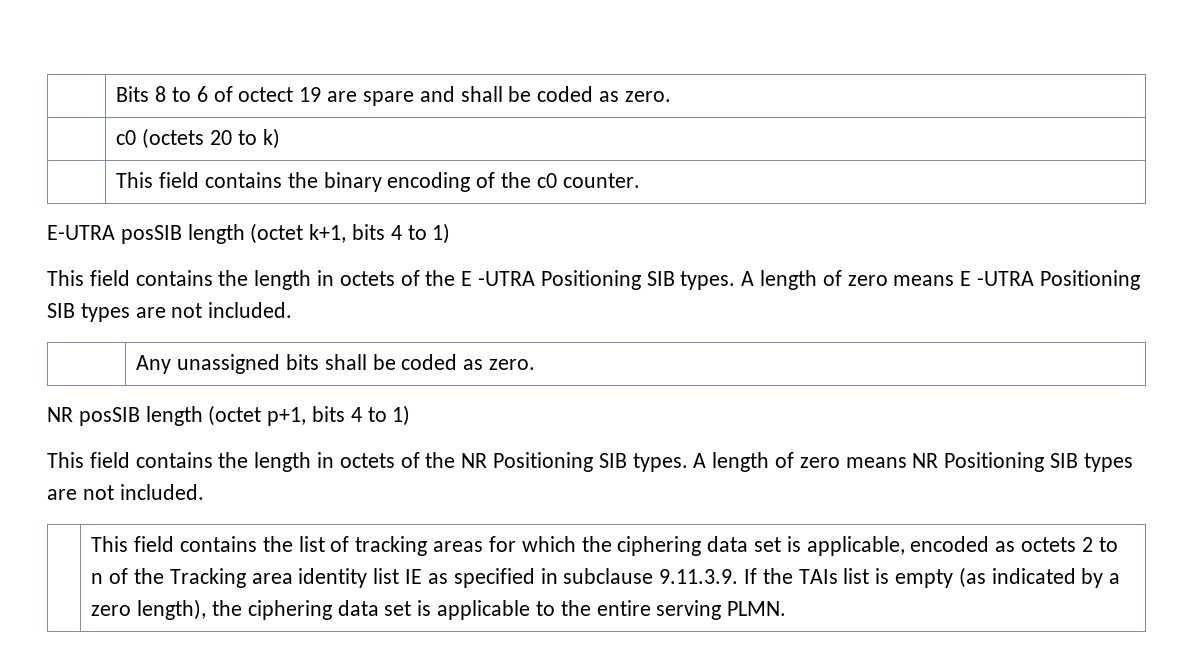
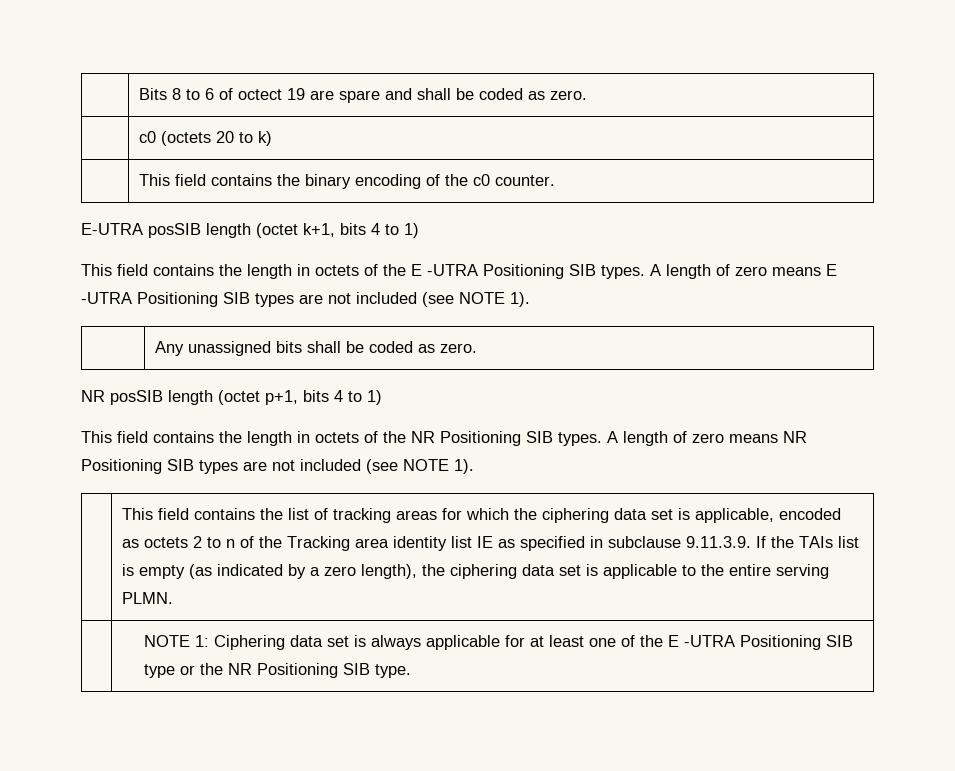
[208,302,293,318] included. -> [356,292,530,307] included (see NOTE 1).
[119,484,204,500] included. -> [300,459,474,474] included (see NOTE 1).
(787, 608) none -> [144,635,854,650] [144,663,412,678] // | NOTE 1: Ciphering data set is always applicable for at least one of the E -UTRA Positioning SIB type or the NR Positioning SIB type.

